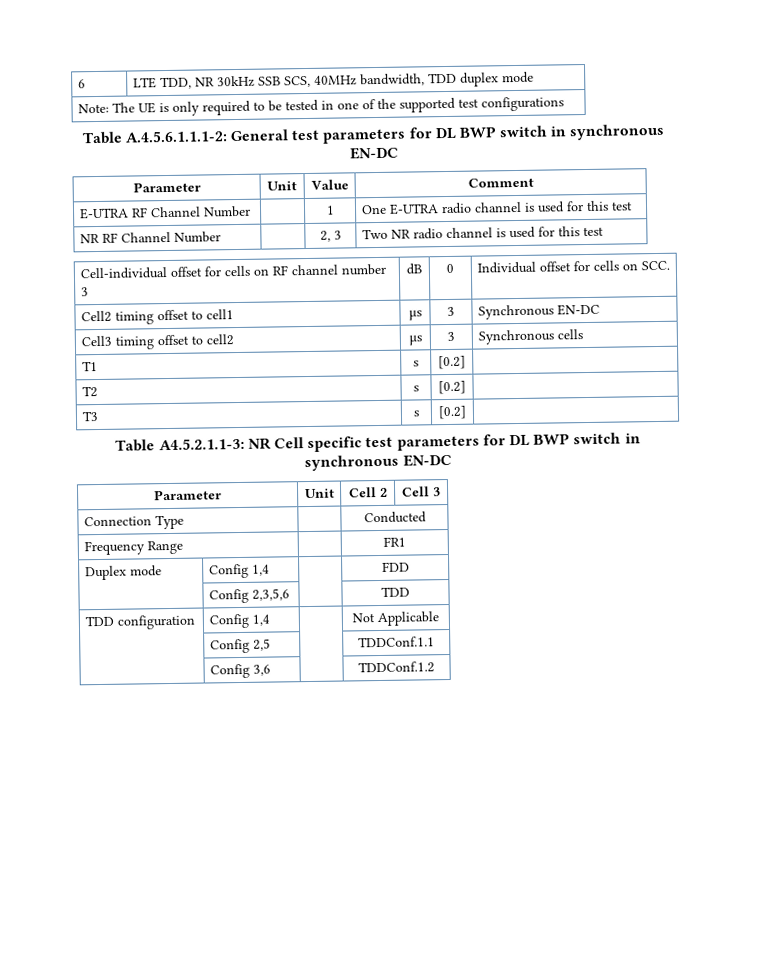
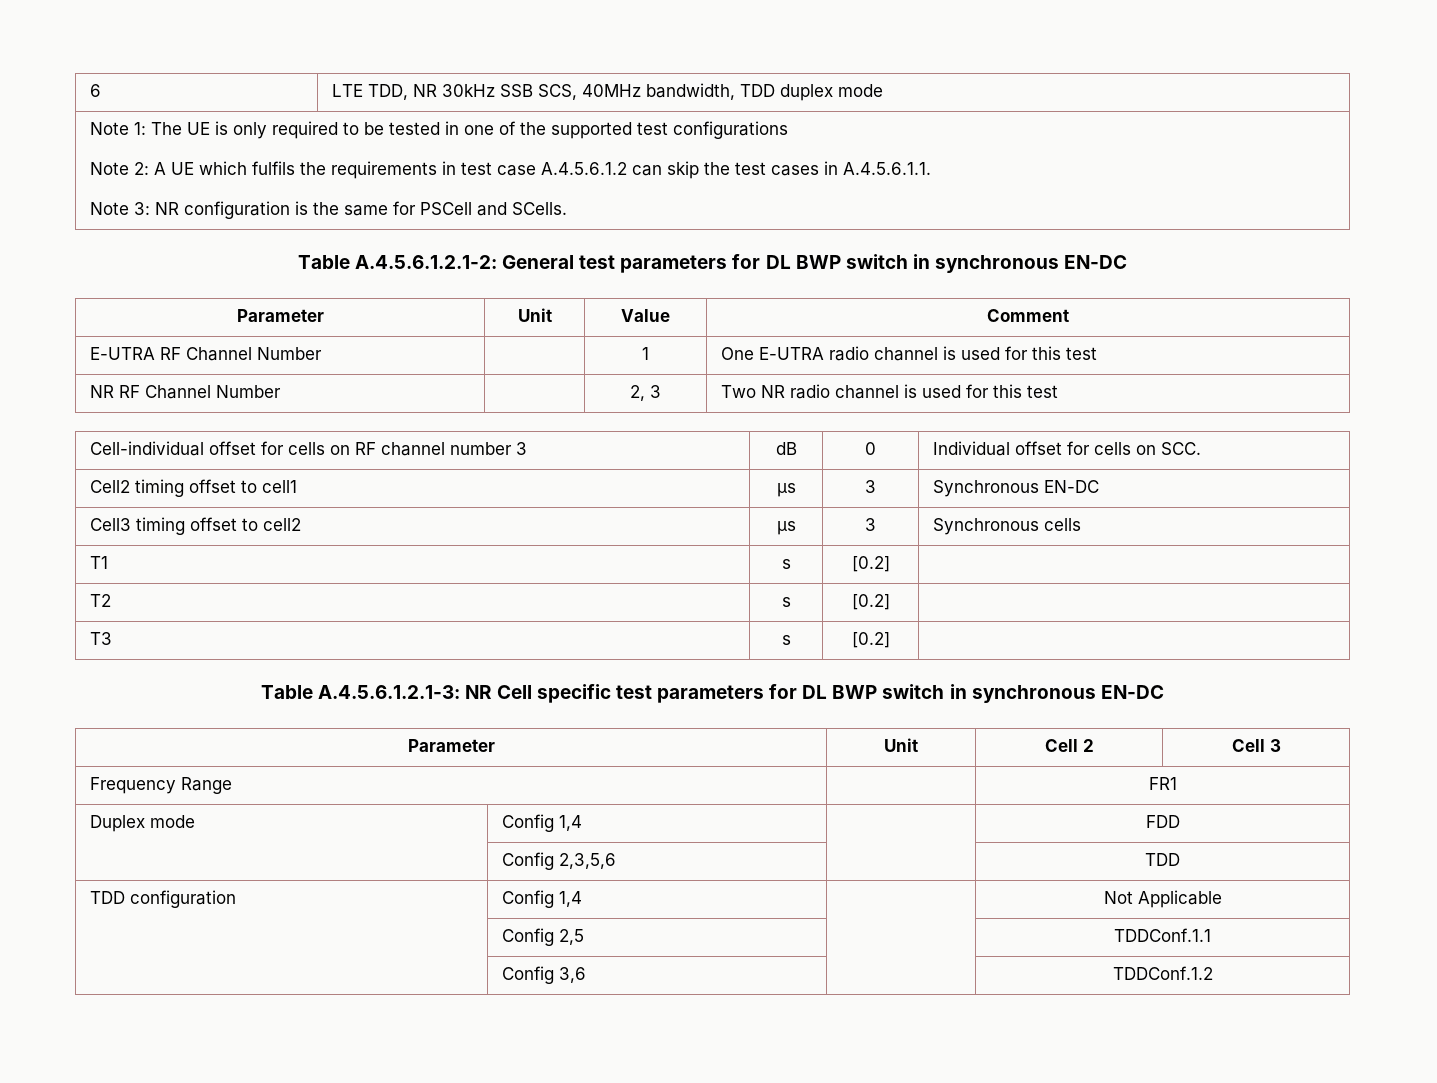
[77,103,109,114] Note: -> [89,122,146,135] Note 1:
[81,130,228,145] // Table A.4.5.6.1.1.1-2: -> [89,161,931,179] [89,201,567,219] [297,255,497,269] // Note 2: A UE which fulfils the requirements in test case A.4.5.6.1.2 can skip the test cases in A.4.5.6.1.1. // Note 3: NR configuration is the same for PSCell and SCells. // Table A.4.5.6.1.2.1-2:
[158,437,245,451] A4.5.2.1.1-3: -> [318,685,461,699] A.4.5.6.1.2.1-3:
[83,514,184,530] [363,511,427,524] // Connection Type | | Conducted -> (1281, 745) none

